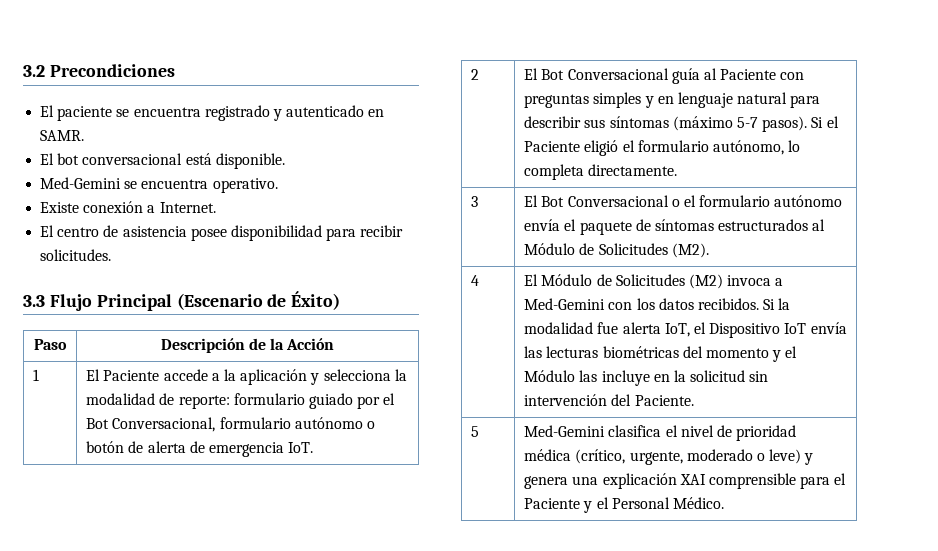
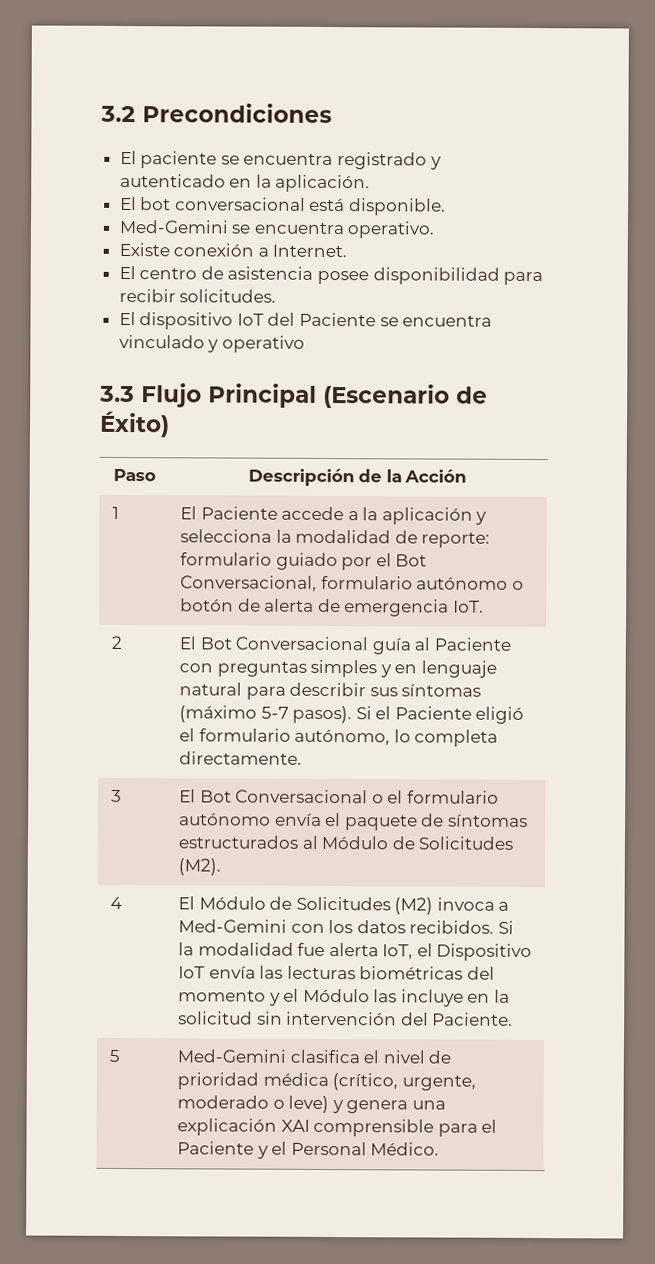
[40,130,85,141] SAMR. -> [255,174,371,193] la aplicación.
(112, 255) none -> [118,311,493,330] [118,334,305,353] // El dispositivo IoT del Paciente se encuentra vinculado y operativo

